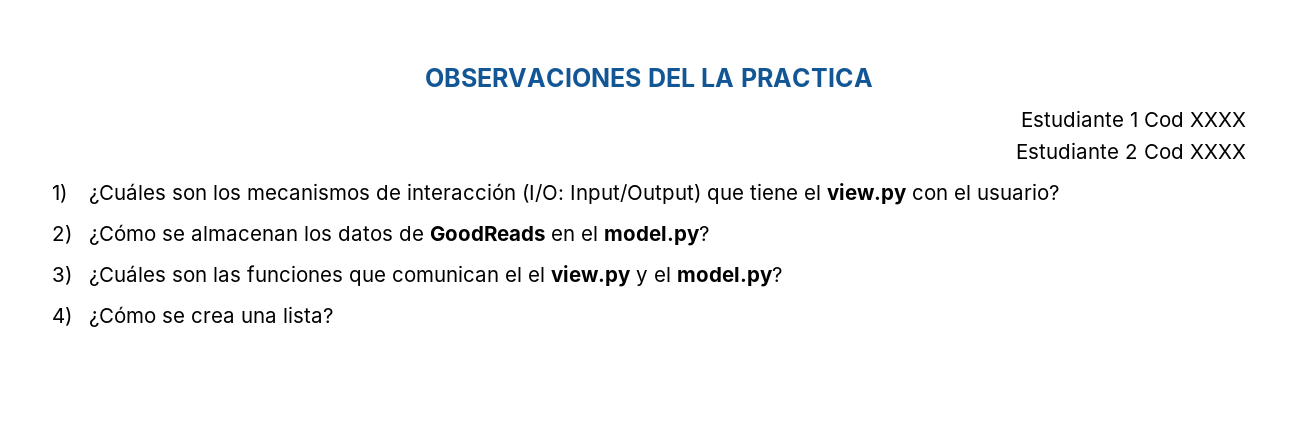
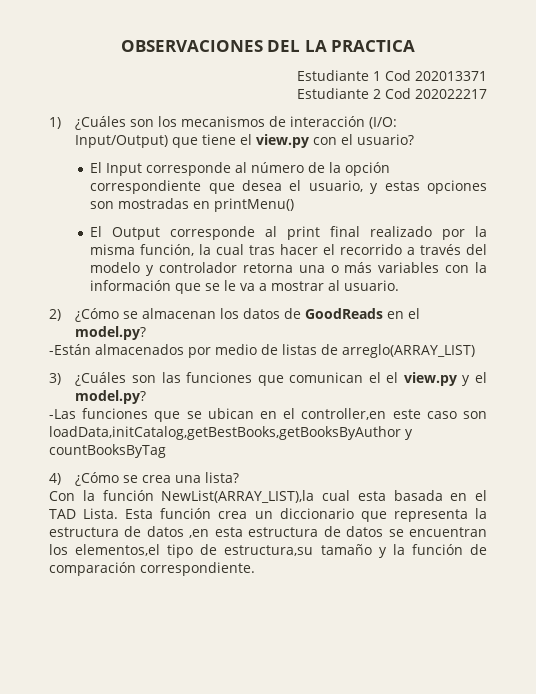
[1190,112,1246,127] XXXX -> [415,71,487,81] 202013371
[1190,144,1246,159] XXXX -> [415,89,487,99] 202022217
(1059, 191) none -> [90,162,391,176] [90,180,487,194] [90,198,295,212] [90,226,487,240] [90,244,487,256] [90,262,487,276] [90,280,400,294] // El Input corresponde al número de la opción correspondiente que desea el usuario, y estas opciones son mostradas en printMenu() // El Output corresponde al print final realizado por la misma función, la cual tras hacer el recorrido a través del modelo y controlador retorna una o más variables con la información que se le va a mostrar al usuario.
(709, 236) none -> [49,344,475,358] // -Están almacenados por medio de listas de arreglo(ARRAY_LIST)
(782, 277) none -> [49,408,487,422] [49,426,413,440] [49,444,166,458] // -Las funciones que se ubican en el controller,en este caso son loadData,initCatalog,getBestBooks,getBooksByAuthor y countBooksByTag
(333, 314) none -> [49,490,487,503] [49,508,488,522] [49,526,488,538] [49,544,487,558] [49,562,255,576] // Con la función NewList(ARRAY_LIST),la cual esta basada en el TAD Lista. Esta función crea un diccionario que representa la estructura de datos ,en esta estructura de datos se encuentran los elementos,el tipo de estructura,su tamaño y la función de comparación correspondiente.

